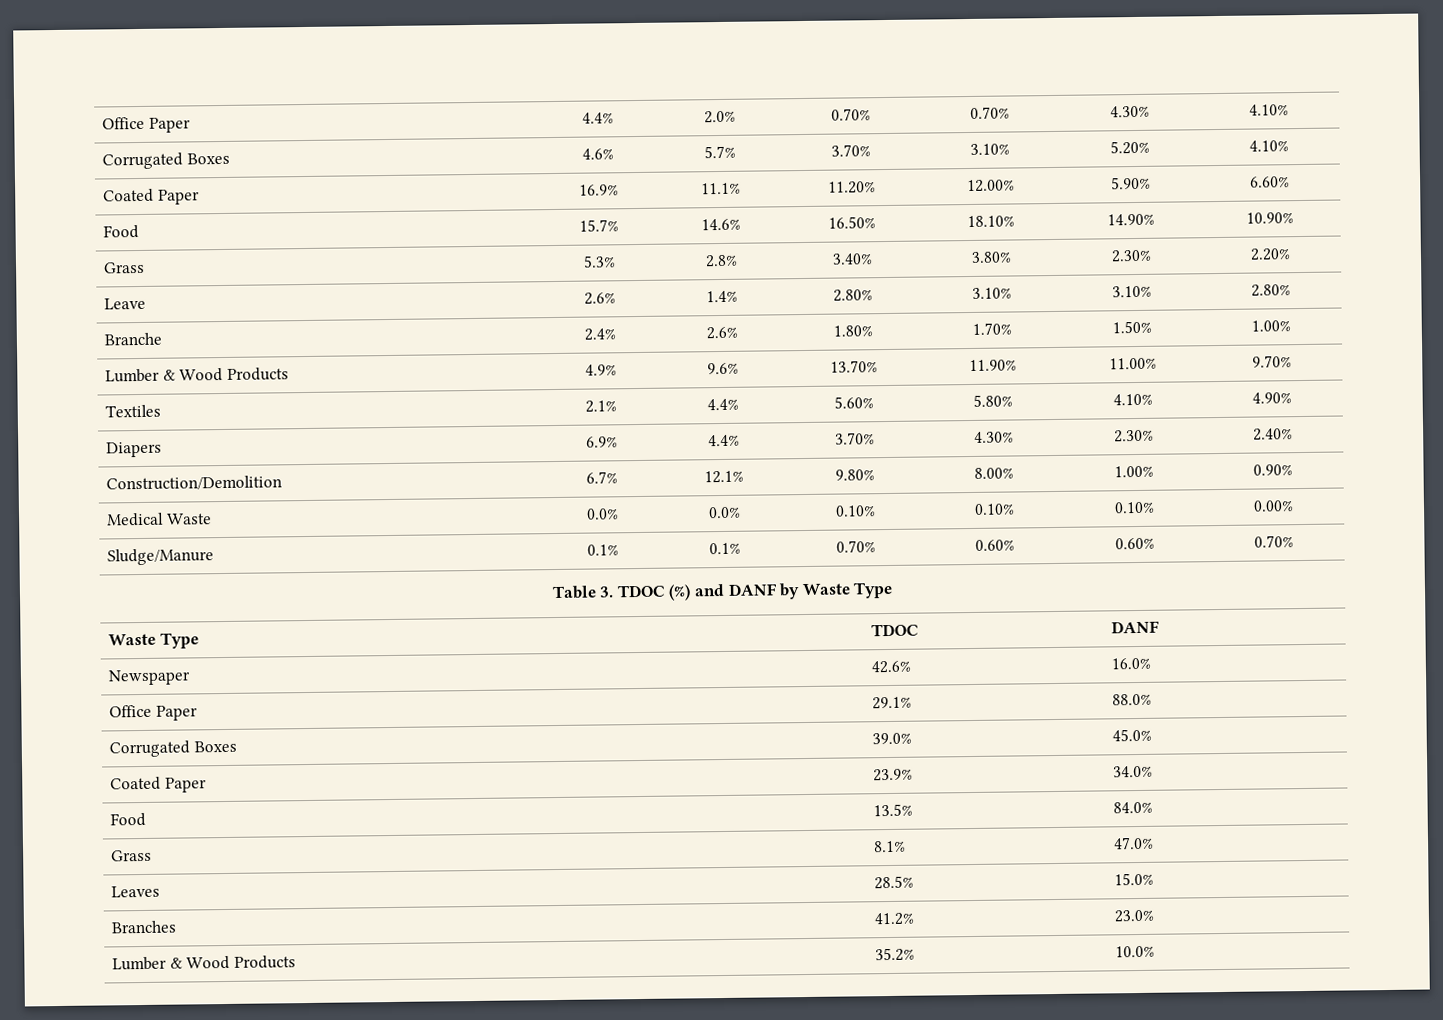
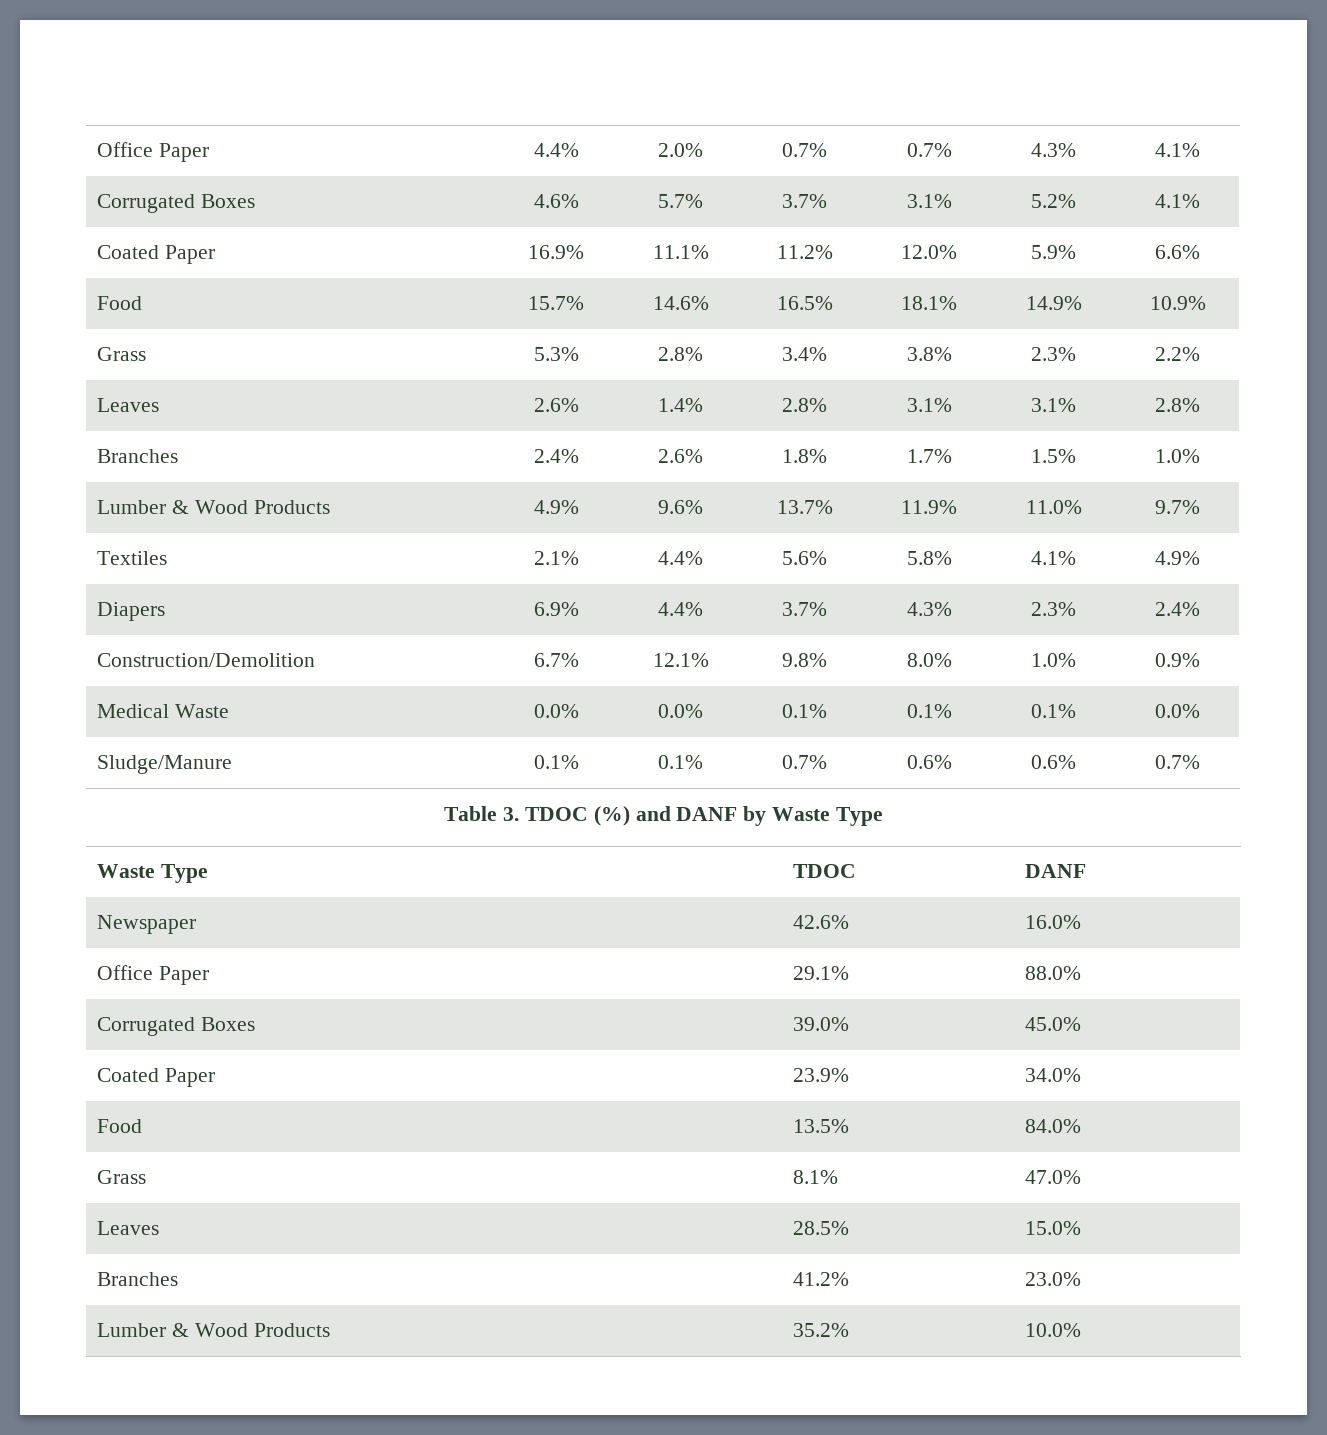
[830,108,871,121] [970,106,1010,119] [1109,105,1150,118] [1249,104,1289,116] 0.70% | 0.70% | 4.30% | 4.10% -> [782,143,827,157] [906,143,952,157] [1031,143,1076,157] [1155,143,1200,157] 0.7% | 0.7% | 4.3% | 4.1%
[830,144,871,157] [970,143,1010,155] [1109,140,1150,155] [1249,140,1289,152] 3.70% | 3.10% | 5.20% | 4.10% -> [782,194,827,208] [906,194,952,208] [1031,194,1076,208] [1155,194,1200,208] 3.7% | 3.1% | 5.2% | 4.1%
[827,181,876,194] [967,179,1015,193] [1110,176,1151,190] [1250,176,1290,188] 11.20% | 12.00% | 5.90% | 6.60% -> [776,245,833,259] [901,245,957,259] [1031,245,1076,259] [1155,245,1200,259] 11.2% | 12.0% | 5.9% | 6.6%
[827,216,876,229] [967,215,1015,228] [1106,213,1155,226] [1246,212,1294,224] 16.50% | 18.10% | 14.90% | 10.90% -> [776,296,833,310] [901,296,957,310] [1025,296,1082,310] [1149,296,1206,310] 16.5% | 18.1% | 14.9% | 10.9%
[831,253,873,265] [971,251,1012,263] [1110,249,1152,263] [1250,248,1291,261] [104,297,147,310] [584,292,616,305] [706,290,738,303] [832,289,873,302] [972,287,1012,299] [1111,285,1152,298] [1251,284,1291,297] [104,332,163,346] [584,328,616,341] [706,326,738,340] [832,325,873,337] [972,322,1012,335] [1111,320,1152,334] [1251,320,1291,332] 3.40% | 3.80% | 2.30% | 2.20% // Leave | 2.6% | 1.4% | 2.80% | 3.10% | 3.10% | 2.80% // Branche | 2.4% | 2.6% | 1.80% | 1.70% | 1.50% | 1.00% -> [782,347,827,361] [906,347,952,361] [1031,347,1076,361] [1155,347,1200,361] [97,398,160,412] [533,398,579,412] [658,398,703,412] [782,398,827,412] [906,398,952,412] [1031,398,1076,412] [1155,398,1200,412] [97,449,179,463] [533,449,579,463] [658,449,703,463] [782,449,827,463] [906,449,952,463] [1031,449,1076,463] [1155,449,1200,463] 3.4% | 3.8% | 2.3% | 2.2% // Leaves | 2.6% | 1.4% | 2.8% | 3.1% | 3.1% | 2.8% // Branches | 2.4% | 2.6% | 1.8% | 1.7% | 1.5% | 1.0%
[829,360,878,373] [969,359,1017,372] [1108,357,1157,370] [1252,355,1292,368] 13.70% | 11.90% | 11.00% | 9.70% -> [776,500,833,514] [901,500,957,514] [1025,500,1082,514] [1155,500,1200,514] 13.7% | 11.9% | 11.0% | 9.7%
[833,396,874,409] [973,394,1013,407] [1112,393,1153,406] [1252,392,1292,404] 5.60% | 5.80% | 4.10% | 4.90% -> [782,551,827,565] [906,551,952,565] [1031,551,1076,565] [1155,551,1200,565] 5.6% | 5.8% | 4.1% | 4.9%
[834,432,875,445] [974,431,1014,443] [1113,429,1154,443] [1253,428,1293,441] 3.70% | 4.30% | 2.30% | 2.40% -> [782,602,827,616] [906,602,952,616] [1031,602,1076,616] [1155,602,1200,616] 3.7% | 4.3% | 2.3% | 2.4%
[834,469,875,481] [974,467,1014,479] [1113,465,1154,478] [1253,464,1293,476] 9.80% | 8.00% | 1.00% | 0.90% -> [782,653,827,667] [906,653,952,667] [1031,653,1076,667] [1155,653,1200,667] 9.8% | 8.0% | 1.0% | 0.9%
[834,505,876,517] [974,503,1015,515] [1113,501,1155,514] [1253,500,1294,512] 0.10% | 0.10% | 0.10% | 0.00% -> [782,704,827,718] [906,704,952,718] [1031,704,1076,718] [1155,704,1200,718] 0.1% | 0.1% | 0.1% | 0.0%
[835,540,876,553] [975,539,1015,551] [1114,537,1155,550] [1254,535,1294,548] 0.70% | 0.60% | 0.60% | 0.70% -> [782,755,827,769] [906,755,952,769] [1031,755,1076,769] [1155,755,1200,769] 0.7% | 0.6% | 0.6% | 0.7%

